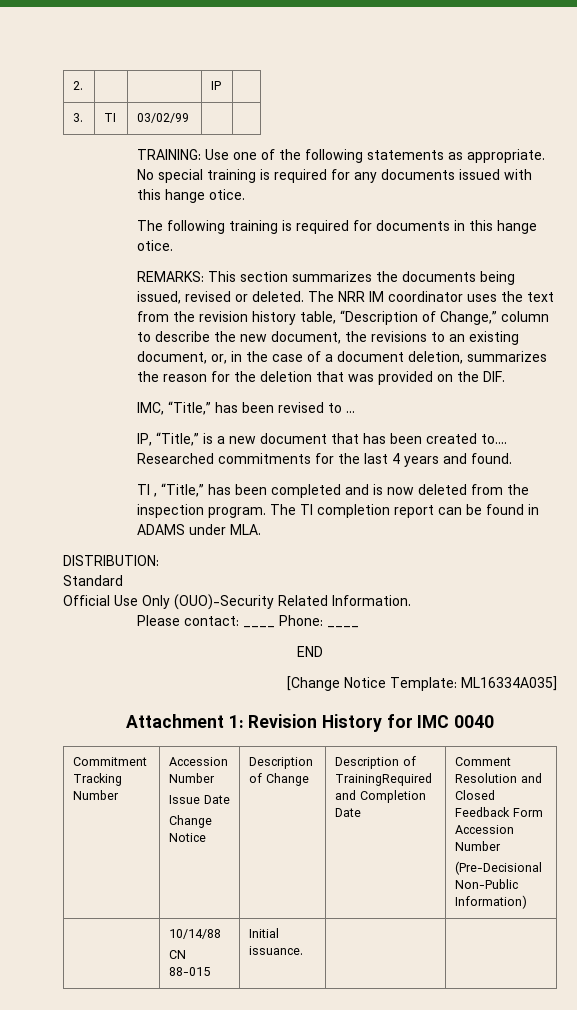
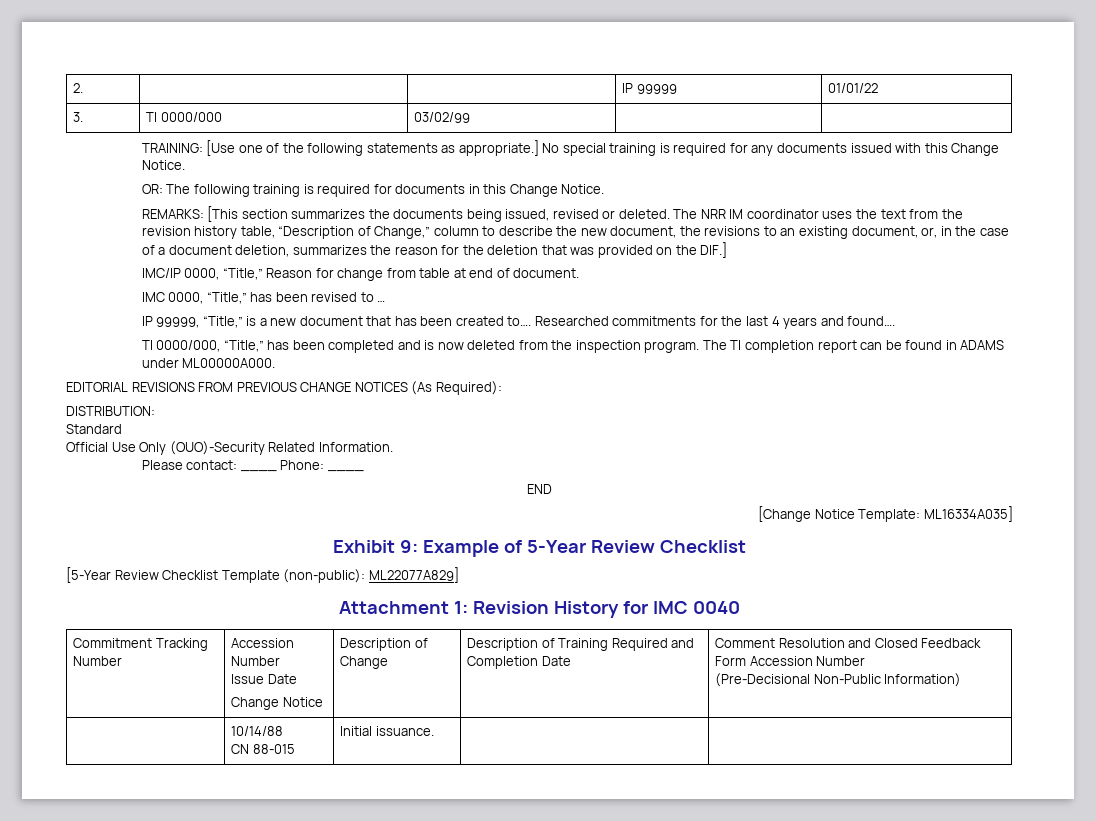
(222, 85) | -> [636,84,677,94] [828,83,879,93] 99999 | 01/01/22
(117, 117) none -> [160,112,222,122] 0000/000
[205,149,230,160] Use -> [206,140,236,156] [Use
[467,149,546,163] appropriate. -> [458,140,539,156] appropriate.]
[165,189,246,203] hange otice. // -> [951,143,1000,156] [141,160,185,170] [141,184,163,194] Change Notice. // OR:
[497,220,538,234] [137,240,174,251] hange otice. -> [509,184,605,197] Change Notice.
[208,271,237,282] This -> [207,206,239,222] [This
[483,371,506,382] [137,402,165,415] DIF. // IMC, -> [700,242,728,258] [141,268,580,281] [141,292,204,304] DIF.] // IMC/IP 0000, “Title,” Reason for change from table at end of document. // IMC 0000,
[137,433,153,446] IP, -> [141,316,200,328] IP 99999,
[471,453,513,464] [137,484,158,497] found. // TI , -> [847,316,896,326] [141,340,221,352] found…. // TI 0000/000,
[230,524,262,535] MLA. -> [182,358,276,368] [66,381,502,395] ML00000A000. // EDITORIAL REVISIONS FROM PREVIOUS CHANGE NOTICES (As Required):
(557, 683) none -> [333,540,746,557] [66,567,459,583] // Exhibit 9: Example of 5-Year Review Checklist // [5-Year Review Checklist Template (non-public): ML22077A829]
[335,773,433,786] TrainingRequired -> [558,638,668,651] Training Required

